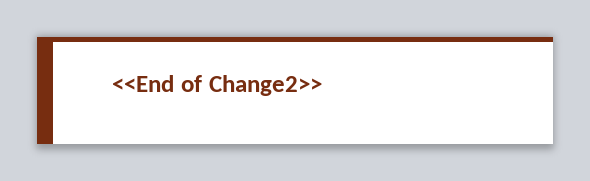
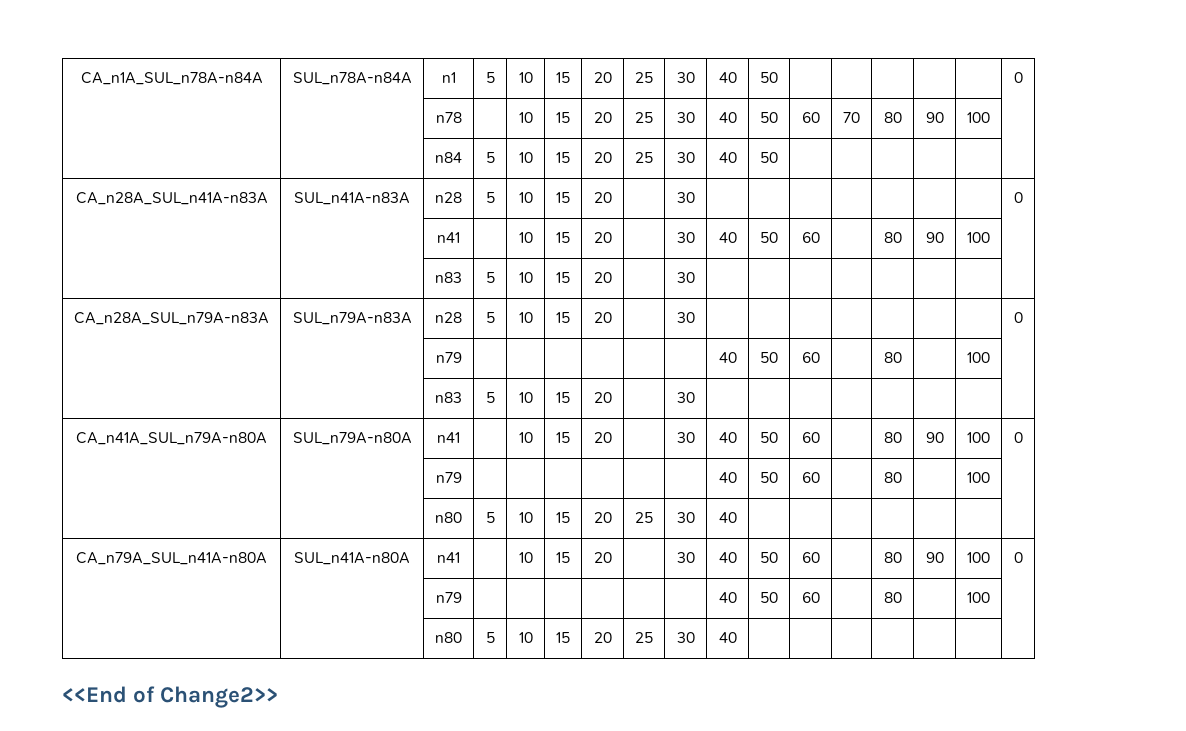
(112, 83) none -> [80,72,263,85] [292,72,412,85] [441,72,456,83] [485,72,495,83] [518,72,533,83] [556,72,570,83] [593,72,612,83] [635,72,653,83] [676,72,695,83] [718,72,737,83] [760,72,778,83] [1013,72,1023,83] [435,112,462,123] [518,112,533,123] [556,112,570,123] [593,112,612,123] [635,112,653,123] [676,112,695,123] [718,112,737,123] [760,112,778,123] [801,112,820,123] [843,112,860,123] [883,112,902,123] [925,112,944,123] [967,112,990,123] [435,152,462,163] [485,152,495,163] [518,152,533,163] [556,152,570,163] [593,152,612,163] [635,152,653,163] [676,152,695,163] [718,152,737,163] [760,152,778,163] [75,192,268,205] [294,192,410,205] [435,192,462,203] [485,192,495,203] [518,192,533,203] [556,192,570,203] [593,192,612,203] [676,192,695,203] [1013,192,1023,203] [437,232,460,243] [518,232,533,243] [556,232,570,243] [593,232,612,243] [676,232,695,243] [718,232,737,243] [760,232,778,243] [801,232,820,243] [883,232,902,243] [925,232,944,243] [967,232,990,243] [435,272,462,283] [485,272,495,283] [518,272,533,283] [556,272,570,283] [593,272,612,283] [676,272,695,283] [74,312,269,325] [292,312,412,325] [435,312,462,323] [485,312,495,323] [518,312,533,323] [556,312,570,323] [593,312,612,323] [676,312,695,323] [1013,312,1023,323] [435,352,462,363] [718,352,737,363] [760,352,778,363] [801,352,820,363] [883,352,902,363] [967,352,990,363] [435,392,462,403] [485,392,495,403] [518,392,533,403] [556,392,570,403] [593,392,612,403] [676,392,695,403] [76,432,267,445] [292,432,412,445] [437,432,460,443] [518,432,533,443] [556,432,570,443] [593,432,612,443] [676,432,695,443] [718,432,737,443] [760,432,778,443] [801,432,820,443] [883,432,902,443] [925,432,944,443] [967,432,990,443] [1013,432,1023,443] [435,472,462,483] [718,472,737,483] [760,472,778,483] [801,472,820,483] [883,472,902,483] [967,472,990,483] [435,512,462,523] [485,512,495,523] [518,512,533,523] [556,512,570,523] [593,512,612,523] [635,512,653,523] [676,512,695,523] [718,512,737,523] [76,552,267,565] [294,552,410,565] [437,552,460,563] [518,552,533,563] [556,552,570,563] [593,552,612,563] [676,552,695,563] [718,552,737,563] [760,552,778,563] [801,552,820,563] [883,552,902,563] [925,552,944,563] [967,552,990,563] [1013,552,1023,563] [435,592,462,603] [718,592,737,603] [760,592,778,603] [801,592,820,603] [883,592,902,603] [967,592,990,603] [435,632,462,643] [485,632,495,643] [518,632,533,643] [556,632,570,643] [593,632,612,643] [635,632,653,643] [676,632,695,643] [718,632,737,643] CA_n1A_SUL_n78A-n84A | SUL_n78A-n84A | n1 | 5 | 10 | 15 | 20 | 25 | 30 | 40 | 50 | | | | | | 0 // | | n78 | | 10 | 15 | 20 | 25 | 30 | 40 | 50 | 60 | 70 | 80 | 90 | 100 | // | | n84 | 5 | 10 | 15 | 20 | 25 | 30 | 40 | 50 | | | | | | // CA_n28A_SUL_n41A-n83A | SUL_n41A-n83A | n28 | 5 | 10 | 15 | 20 | | 30 | | | | | | | | 0 // | | n41 | | 10 | 15 | 20 | | 30 | 40 | 50 | 60 | | 80 | 90 | 100 | // | | n83 | 5 | 10 | 15 | 20 | | 30 | | | | | | | | // CA_n28A_SUL_n79A-n83A | SUL_n79A-n83A | n28 | 5 | 10 | 15 | 20 | | 30 | | | | | | | | 0 // | | n79 | | | | | | | 40 | 50 | 60 | | 80 | | 100 | // | | n83 | 5 | 10 | 15 | 20 | | 30 | | | | | | | | // CA_n41A_SUL_n79A-n80A | SUL_n79A-n80A | n41 | | 10 | 15 | 20 | | 30 | 40 | 50 | 60 | | 80 | 90 | 100 | 0 // | | n79 | | | | | | | 40 | 50 | 60 | | 80 | | 100 | // | | n80 | 5 | 10 | 15 | 20 | 25 | 30 | 40 | | | | | | | // CA_n79A_SUL_n41A-n80A | SUL_n41A-n80A | n41 | | 10 | 15 | 20 | | 30 | 40 | 50 | 60 | | 80 | 90 | 100 | 0 // | | n79 | | | | | | | 40 | 50 | 60 | | 80 | | 100 | // | | n80 | 5 | 10 | 15 | 20 | 25 | 30 | 40 | | | | | | | //

